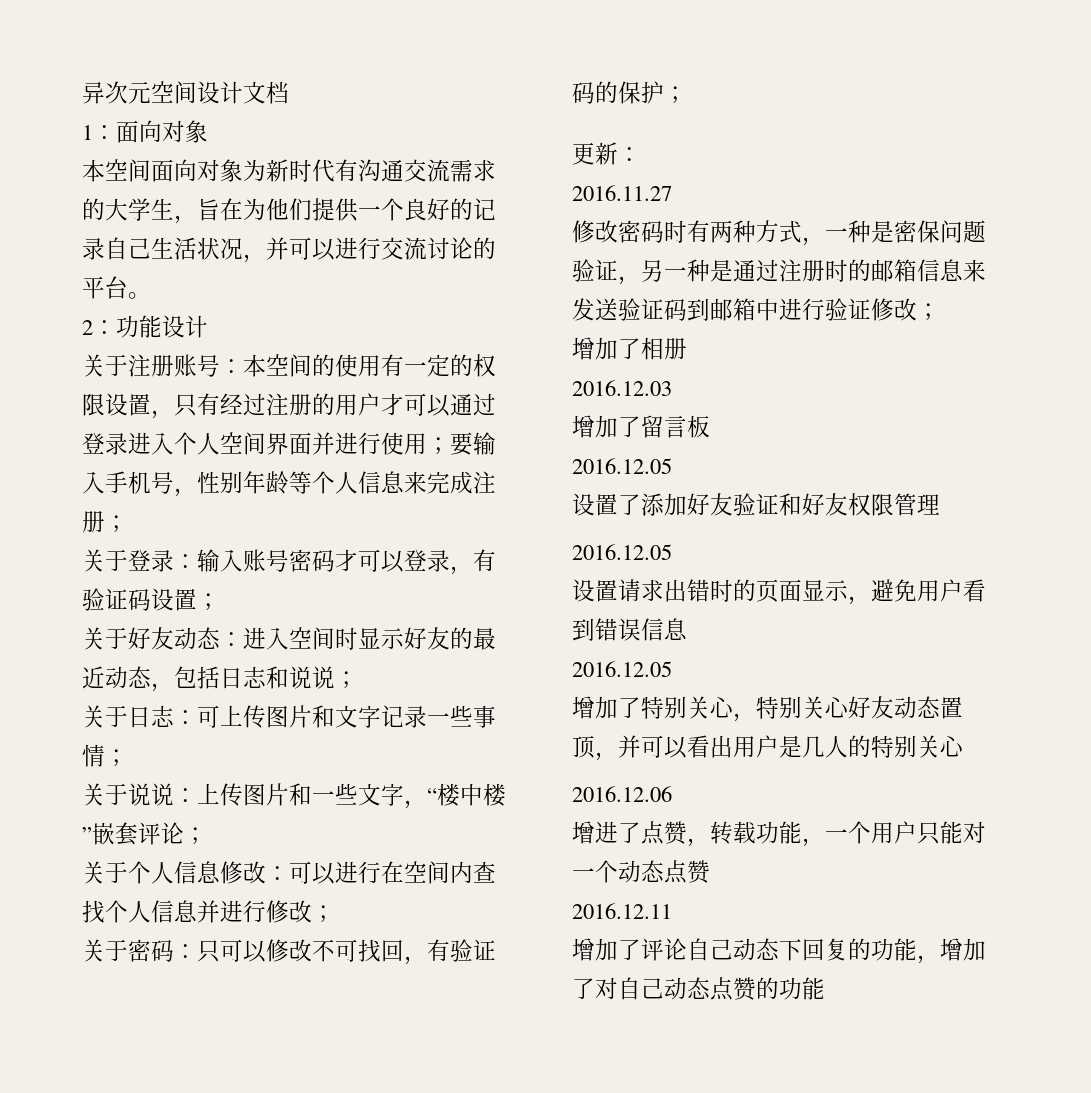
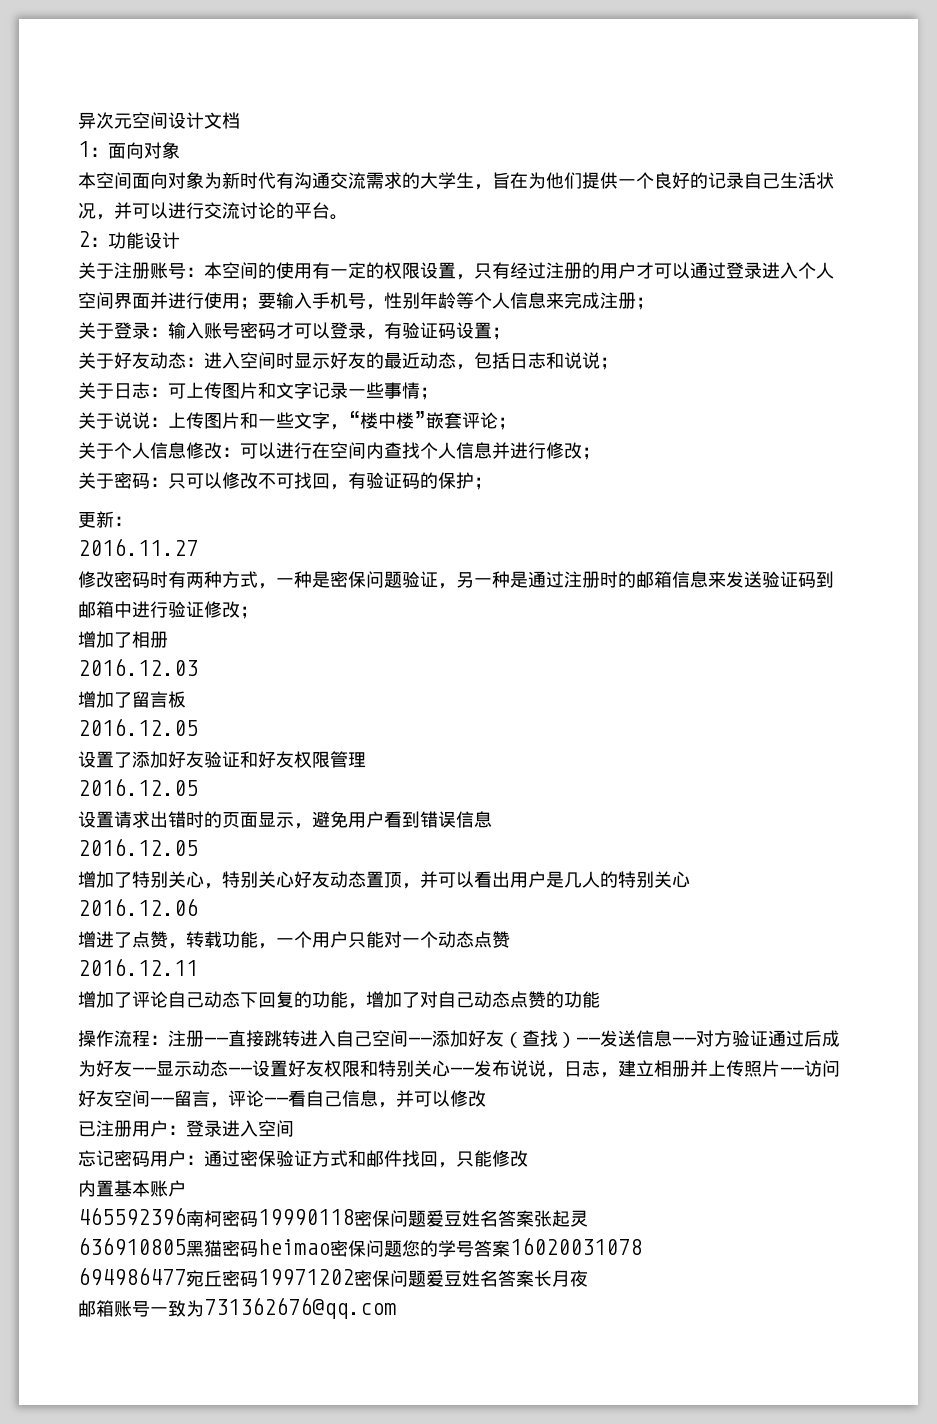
(825, 988) none -> [78,1030,840,1048] [78,1060,840,1078] [78,1090,486,1108] [78,1120,294,1137] [78,1150,528,1168] [78,1180,186,1197] [78,1207,588,1227] [78,1237,642,1257] [78,1267,588,1287] [78,1297,396,1319] // 操作流程：注册——直接跳转进入自己空间——添加好友（查找）——发送信息——对方验证通过后成为好友——显示动态——设置好友权限和特别关心——发布说说，日志，建立相册并上传照片——访问好友空间——留言，评论——看自己信息，并可以修改 // 已注册用户：登录进入空间 // 忘记密码用户：通过密保验证方式和邮件找回，只能修改 // 内置基本账户 // 465592396南柯密码19990118密保问题爱豆姓名答案张起灵 // 636910805黑猫密码heimao密保问题您的学号答案16020031078 // 694986477宛丘密码19971202密保问题爱豆姓名答案长月夜 // 邮箱账号一致为731362676@qq.com

